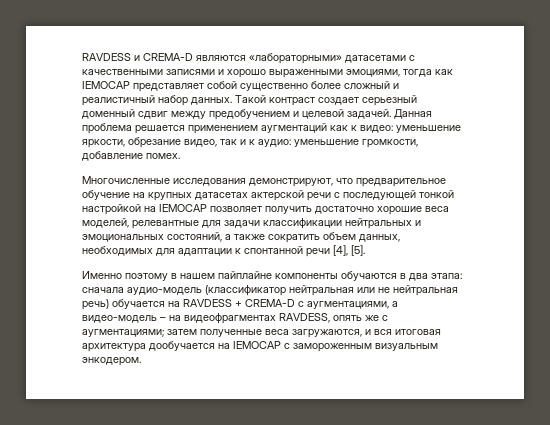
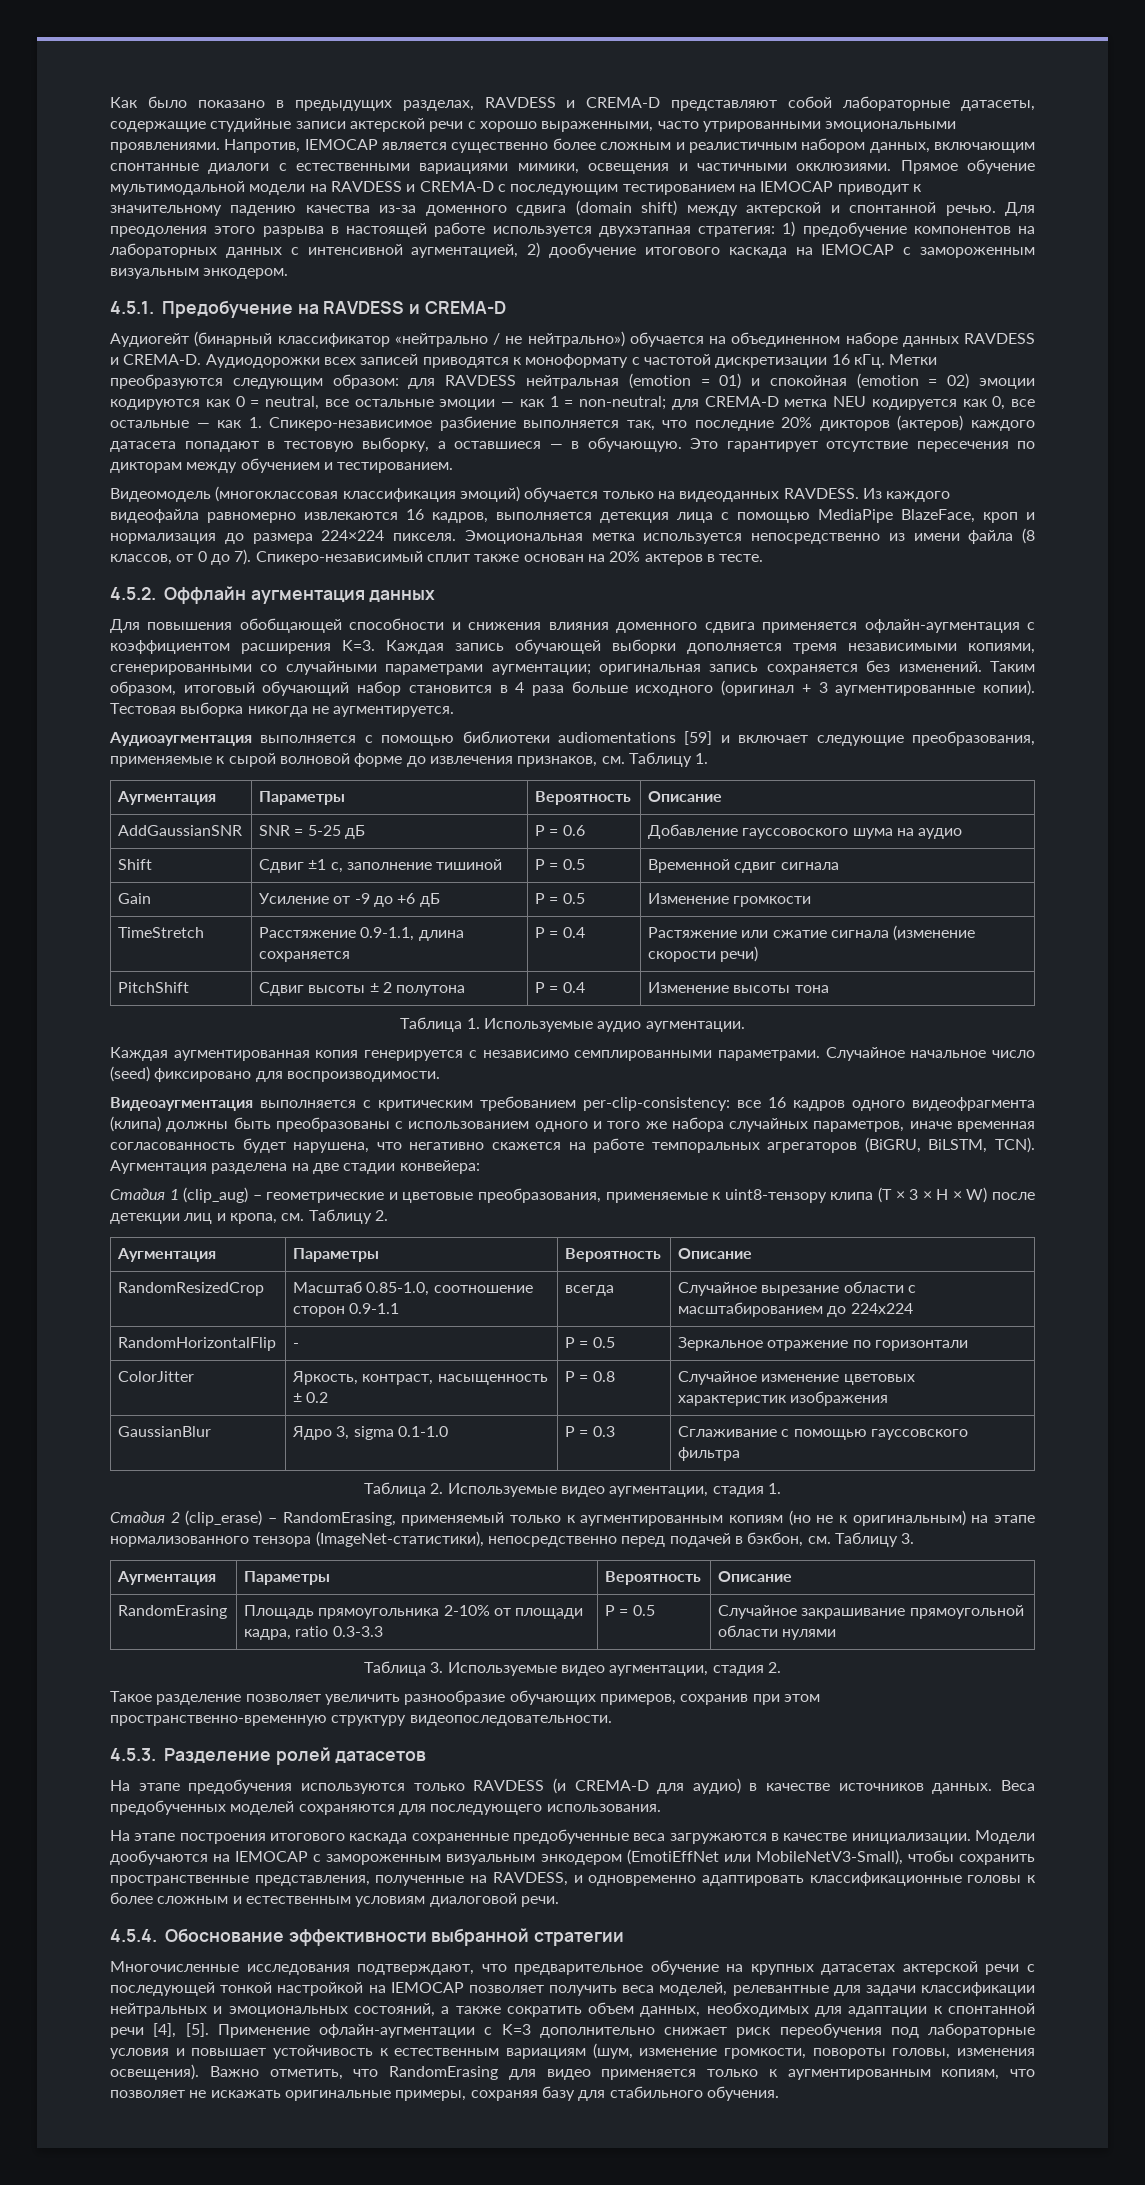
[82,53,415,64] [82,69,453,78] [82,81,399,92] [82,95,417,106] [82,109,432,120] [82,123,461,134] [82,137,418,148] [82,151,180,161] RAVDESS и CREMA-D являются «лабораторными» датасетами с качественными записями и хорошо выраженными эмоциями, тогда как IEMOCAP представляет собой существенно более сложный и реалистичный набор данных. Такой контраст создает серьезный доменный сдвиг между предобучением и целевой задачей. Данная проблема решается применением аугментаций как к видео: уменьшение яркости, обрезание видео, так и к аудио: уменьшение громкости, добавление помех. -> [110,96,1035,111] [110,118,957,132] [110,138,1035,153] [110,159,1035,174] [110,181,922,195] [110,200,1035,216] [110,221,1035,237] [110,242,1036,258] [110,268,289,279] [110,300,506,318] [110,331,1035,347] [110,354,938,368] [110,373,1036,389] [110,396,1035,410] [110,415,1035,431] [110,437,1035,452] [110,458,454,473] [110,486,951,502] [110,509,1035,523] [110,528,1035,544] [110,549,764,565] [110,586,436,604] [110,618,1035,633] [110,639,1035,654] [110,660,1035,675] [110,680,1035,696] [110,702,455,717] [109,731,1035,746] [110,752,709,767] [117,791,217,805] [259,791,346,805] [535,791,632,805] [648,791,723,802] [118,825,243,836] [259,825,366,839] [535,825,585,836] [648,824,963,839] [118,859,153,870] [259,859,503,873] [535,859,585,870] [648,859,839,873] [118,893,152,904] [259,893,440,907] [535,893,585,904] [648,893,812,907] [118,927,205,938] [259,927,464,941] [259,951,351,962] [535,927,585,938] [648,925,976,941] [648,946,759,962] [118,982,190,993] [259,982,466,996] [535,982,585,993] [648,982,829,993] [400,1017,745,1032] [110,1047,1036,1061] [110,1066,440,1082] [110,1096,1035,1111] [110,1116,1036,1132] [110,1137,1035,1153] [110,1160,480,1174] [110,1187,1035,1203] [110,1209,388,1224] [117,1248,217,1262] [293,1248,380,1262] [565,1248,662,1262] [678,1248,753,1259] [118,1282,265,1296] [293,1281,533,1296] [293,1303,400,1317] [565,1285,615,1296] [678,1281,917,1296] [678,1302,913,1317] [118,1337,277,1351] [293,1343,300,1348] [565,1337,615,1348] [678,1337,969,1351] [118,1371,195,1382] [292,1371,548,1385] [293,1392,329,1403] [565,1371,615,1382] [678,1371,915,1385] [678,1391,889,1406] [118,1426,212,1437] [292,1426,449,1440] [565,1426,615,1437] [678,1426,969,1440] [678,1447,741,1461] [364,1482,781,1497] [110,1510,1035,1526] [110,1531,915,1547] [117,1571,217,1585] [244,1571,331,1585] [605,1571,702,1585] [718,1571,793,1582] [118,1605,228,1619] [244,1605,584,1619] [244,1626,383,1640] [605,1605,655,1616] [718,1605,1024,1619] [718,1625,837,1640] [364,1661,781,1676] [110,1690,820,1705] [110,1715,612,1726] [110,1747,427,1765] [110,1778,1035,1794] [110,1800,661,1815] [110,1829,1036,1844] [110,1849,1035,1865] [110,1872,1037,1886] [110,1892,559,1907] [110,1928,625,1946] Как было показано в предыдущих разделах, RAVDESS и CREMA-D представляют собой лабораторные датасеты, содержащие студийные записи актерской речи с хорошо выраженными, часто утрированными эмоциональными проявлениями. Напротив, IEMOCAP является существенно более сложным и реалистичным набором данных, включающим спонтанные диалоги с естественными вариациями мимики, освещения и частичными окклюзиями. Прямое обучение мультимодальной модели на RAVDESS и CREMA-D с последующим тестированием на IEMOCAP приводит к значительному падению качества из-за доменного сдвига (domain shift) между актерской и спонтанной речью. Для преодоления этого разрыва в настоящей работе используется двухэтапная стратегия: 1) предобучение компонентов на лабораторных данных с интенсивной аугментацией, 2) дообучение итогового каскада на IEMOCAP с замороженным визуальным энкодером. // 4.5.1. Предобучение на RAVDESS и CREMA-D // Аудиогейт (бинарный классификатор «нейтрально / не нейтрально») обучается на объединенном наборе данных RAVDESS и CREMA-D. Аудиодорожки всех записей приводятся к моноформату с частотой дискретизации 16 кГц. Метки преобразуются следующим образом: для RAVDESS нейтральная (emotion = 01) и спокойная (emotion = 02) эмоции кодируются как 0 = neutral, все остальные эмоции — как 1 = non-neutral; для CREMA-D метка NEU кодируется как 0, все остальные — как 1. Спикеро-независимое разбиение выполняется так, что последние 20% дикторов (актеров) каждого датасета попадают в тестовую выборку, а оставшиеся — в обучающую. Это гарантирует отсутствие пересечения по дикторам между обучением и тестированием. // Видеомодель (многоклассовая классификация эмоций) обучается только на видеоданных RAVDESS. Из каждого видеофайла равномерно извлекаются 16 кадров, выполняется детекция лица с помощью MediaPipe BlazeFace, кроп и нормализация до размера 224×224 пикселя. Эмоциональная метка используется непосредственно из имени файла (8 классов, от 0 до 7). Спикеро-независимый сплит также основан на 20% актеров в тесте. // 4.5.2. Оффлайн аугментация данных // Для повышения обобщающей способности и снижения влияния доменного сдвига применяется офлайн-аугментация с коэффициентом расширения K=3. Каждая запись обучающей выборки дополняется тремя независимыми копиями, сгенерированными со случайными параметрами аугментации; оригинальная запись сохраняется без изменений. Таким образом, итоговый обучающий набор становится в 4 раза больше исходного (оригинал + 3 аугментированные копии). Тестовая выборка никогда не аугментируется. // Аудиоаугментация выполняется с помощью библиотеки audiomentations [59] и включает следующие преобразования, применяемые к сырой волновой форме до извлечения признаков, см. Таблицу 1. // Аугментация | Параметры | Вероятность | Описание // AddGaussianSNR | SNR = 5-25 дБ | P = 0.6 | Добавление гауссовоского шума на аудио // Shift | Сдвиг ±1 с, заполнение тишиной | P = 0.5 | Временной сдвиг сигнала // Gain | Усиление от -9 до +6 дБ | P = 0.5 | Изменение громкости // TimeStretch | Расстяжение 0.9-1.1, длина сохраняется | P = 0.4 | Растяжение или сжатие сигнала (изменение скорости речи) // PitchShift | Сдвиг высоты ± 2 полутона | P = 0.4 | Изменение высоты тона // Таблица 1. Используемые аудио аугментации. // Каждая аугментированная копия генерируется с независимо семплированными параметрами. Случайное начальное число (seed) фиксировано для воспроизводимости. // Видеоаугментация выполняется с критическим требованием per-clip-consistency: все 16 кадров одного видеофрагмента (клипа) должны быть преобразованы с использованием одного и того же набора случайных параметров, иначе временная согласованность будет нарушена, что негативно скажется на работе темпоральных агрегаторов (BiGRU, BiLSTM, TCN). Аугментация разделена на две стадии конвейера: // Стадия 1 (clip_aug) – геометрические и цветовые преобразования, применяемые к uint8-тензору клипа (T × 3 × H × W) после детекции лиц и кропа, см. Таблицу 2. // Аугментация | Параметры | Вероятность | Описание // RandomResizedCrop | Масштаб 0.85-1.0, соотношение сторон 0.9-1.1 | всегда | Случайное вырезание области с масштабированием до 224x224 // RandomHorizontalFlip | - | P = 0.5 | Зеркальное отражение по горизонтали // ColorJitter | Яркость, контраст, насыщенность ± 0.2 | P = 0.8 | Случайное изменение цветовых характеристик изображения // GaussianBlur | Ядро 3, sigma 0.1-1.0 | P = 0.3 | Сглаживание с помощью гауссовского фильтра // Таблица 2. Используемые видео аугментации, стадия 1. // Стадия 2 (clip_erase) – RandomErasing, применяемый только к аугментированным копиям (но не к оригинальным) на этапе нормализованного тензора (ImageNet-статистики), непосредственно перед подачей в бэкбон, см. Таблицу 3. // Аугментация | Параметры | Вероятность | Описание // RandomErasing | Площадь прямоугольника 2-10% от площади кадра, ratio 0.3-3.3 | P = 0.5 | Случайное закрашивание прямоугольной области нулями // Таблица 3. Используемые видео аугментации, стадия 2. // Такое разделение позволяет увеличить разнообразие обучающих примеров, сохранив при этом пространственно-временную структуру видеопоследовательности. // 4.5.3. Разделение ролей датасетов // На этапе предобучения используются только RAVDESS (и CREMA-D для аудио) в качестве источников данных. Веса предобученных моделей сохраняются для последующего использования. // На этапе построения итогового каскада сохраненные предобученные веса загружаются в качестве инициализации. Модели дообучаются на IEMOCAP с замороженным визуальным энкодером (EmotiEffNet или MobileNetV3-Small), чтобы сохранить пространственные представления, полученные на RAVDESS, и одновременно адаптировать классификационные головы к более сложным и естественным условиям диалоговой речи. // 4.5.4. Обоснование эффективности выбранной стратегии
[249,178,333,187] демонстрируют, -> [357,1964,475,1975] подтверждают,
[315,206,422,215] достаточно хорошие -> (618, 1990) none
[82,271,462,281] [82,285,458,296] [82,299,398,310] [82,313,388,324] [82,329,441,338] [82,341,438,352] [82,357,141,366] // Именно поэтому в нашем пайплайне компоненты обучаются в два этапа: сначала аудио-модель (классификатор нейтральная или не нейтральная речь) обучается на RAVDESS + CREMA-D с аугментациями, а видео-модель – на видеофрагментах RAVDESS, опять же с аугментациями; затем полученные веса загружаются, и вся итоговая архитектура дообучается на IEMOCAP с замороженным визуальным энкодером. -> [217,2023,1035,2038] [110,2043,1035,2059] [110,2064,1035,2080] [110,2086,779,2101] Применение офлайн-аугментации с K=3 дополнительно снижает риск переобучения под лабораторные условия и повышает устойчивость к естественным вариациям (шум, изменение громкости, повороты головы, изменения освещения). Важно отметить, что RandomErasing для видео применяется только к аугментированным копиям, что позволяет не искажать оригинальные примеры, сохраняя базу для стабильного обучения.

